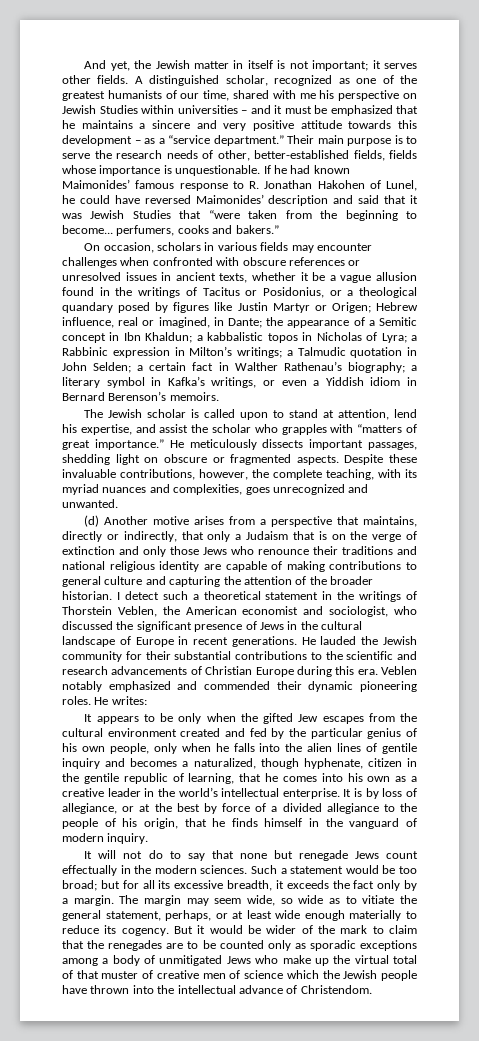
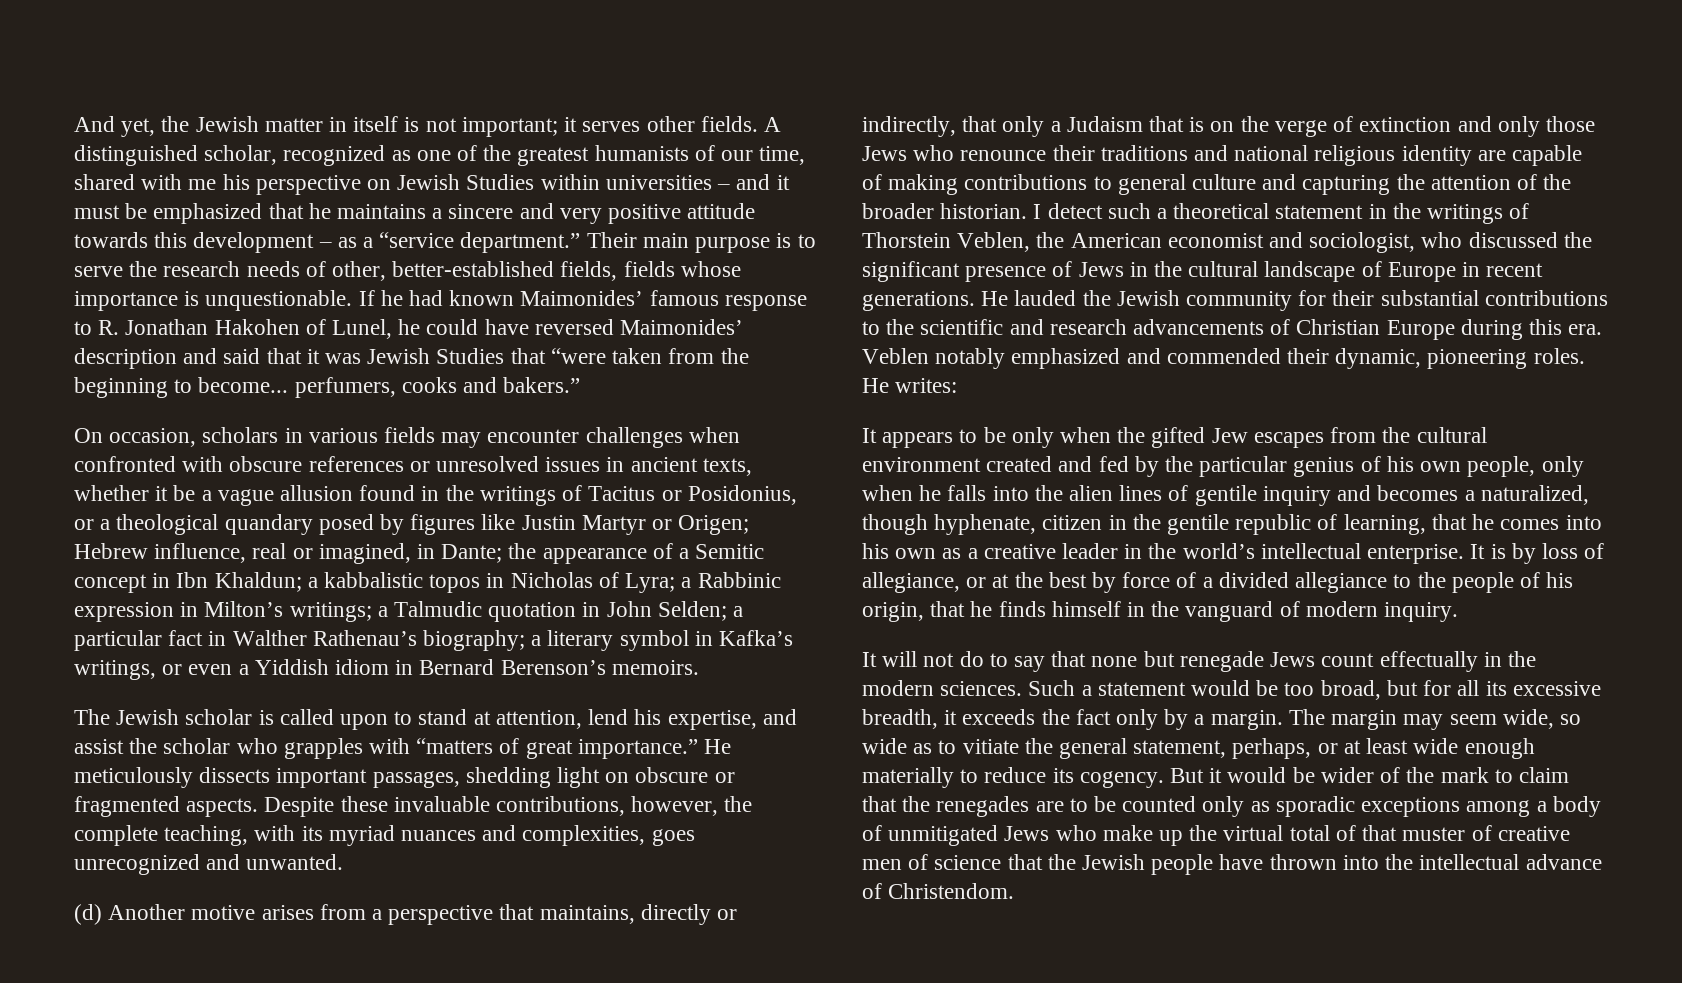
[149,362,187,371] certain -> [74,630,162,651] particular
[308,681,354,692] dynamic -> [1335,348,1422,369] dynamic,
[62,880,97,891] broad; -> [1320,680,1381,700] broad,
[286,970,319,979] which -> [1007,854,1043,870] that

